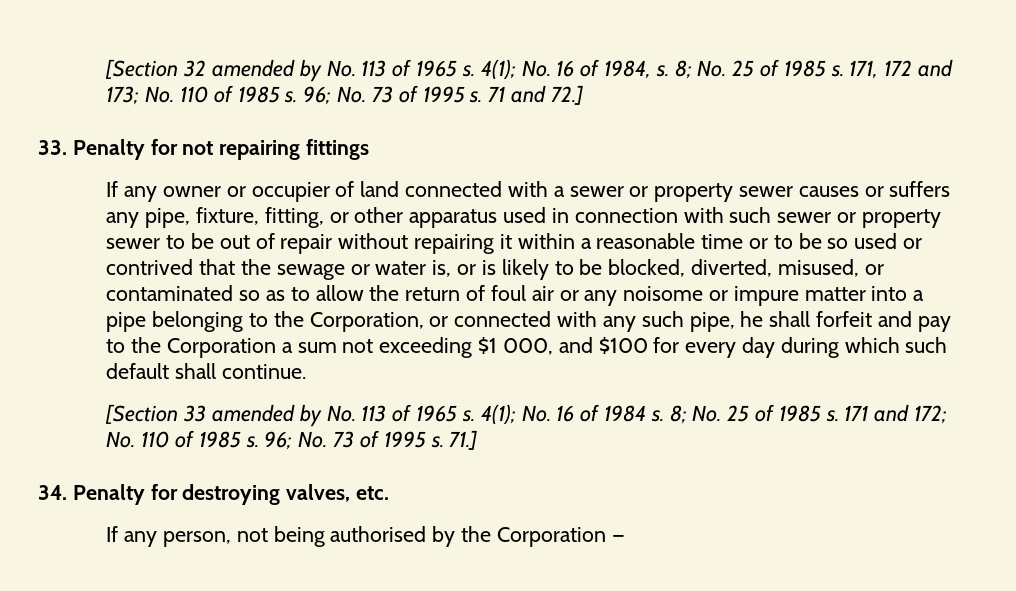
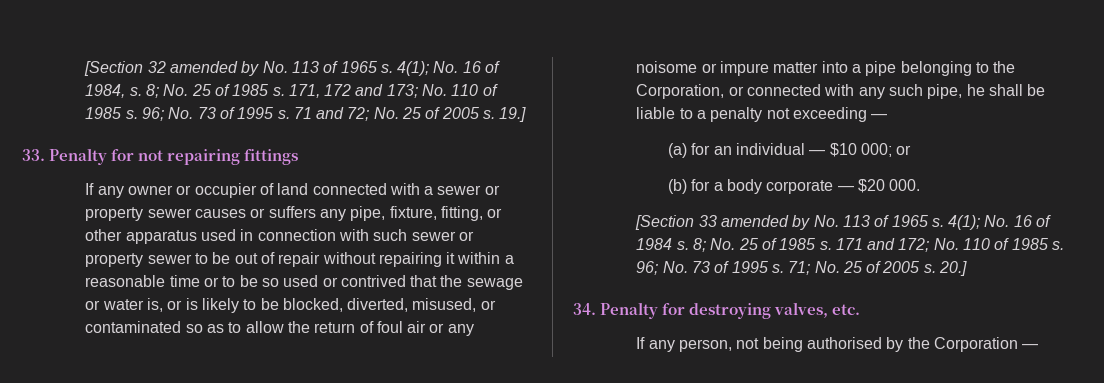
[550,85,583,105] 72.] -> [347,107,527,122] 72; No. 25 of 2005 s. 19.]
[815,311,951,332] [106,337,948,358] [106,363,307,379] forfeit and pay to the Corporation a sum not exceeding $1 000, and $100 for every day during which such default shall continue. -> [1027,84,1046,96] [636,107,888,122] [667,143,912,158] [667,179,921,194] be liable to a penalty not exceeding — // (a) for an individual — $10 000; or // (b) for a body corporate — $20 000.
[449,430,478,450] 71.] -> [788,261,968,276] 71; No. 25 of 2005 s. 20.]

